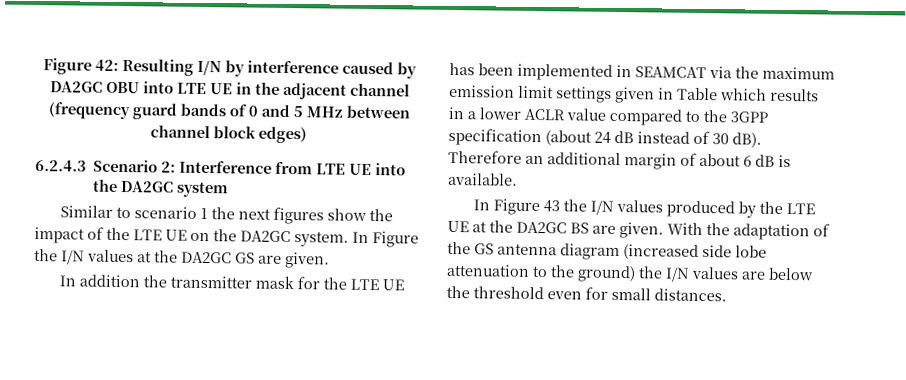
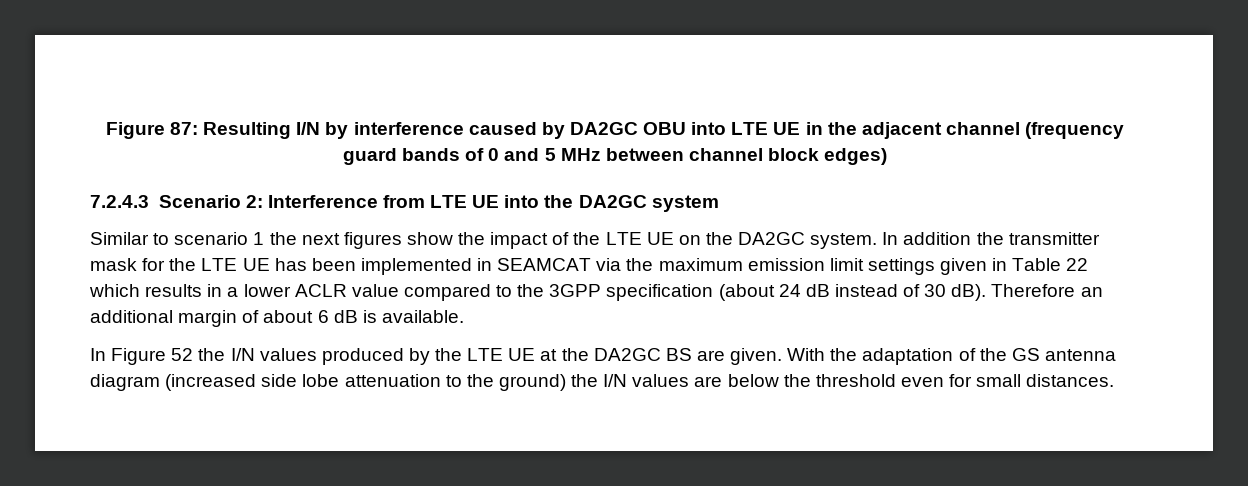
[43,58,119,75] Figure 42: -> [105,122,199,139] Figure 87:
[35,159,87,172] 6.2.4.3 -> [90,195,149,208] 7.2.4.3
[372,231,419,248] [34,248,330,269] [59,275,77,287] Figure the I/N values at the DA2GC GS are given. // In -> (899, 238) none
(718, 94) none -> [1066,258,1089,271] 22
[543,200,561,213] 43 -> [171,348,194,361] 52

